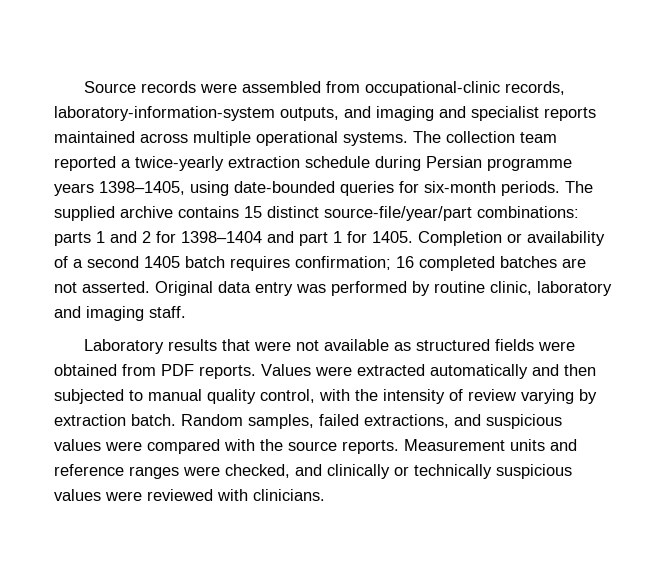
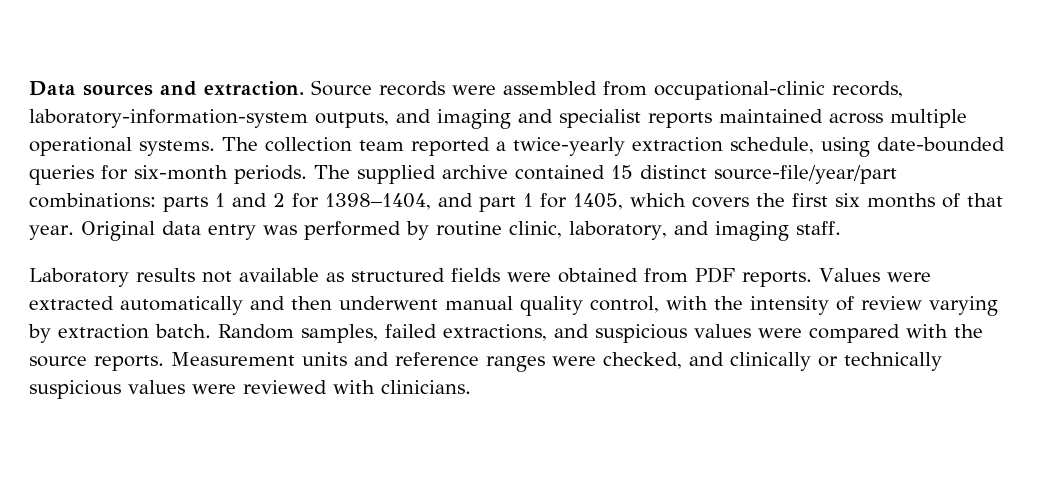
(83, 87) none -> [29,81,304,96] Data sources and extraction.
[305,156,572,171] [54,181,185,196] schedule during Persian programme years 1398–1405, -> [730,137,814,154] schedule,
[178,206,239,218] contains -> [515,165,605,180] contained
[181,231,262,243] 1398–1404 -> [325,193,431,210] 1398–1404,
[372,231,605,246] [54,256,586,271] [54,281,150,293] 1405. Completion or availability of a second 1405 batch requires confirmation; 16 completed batches are not asserted. -> [573,193,1003,210] [29,225,74,240] 1405, which covers the first six months of that year.
[537,281,612,296] laboratory -> [568,221,667,240] laboratory,
[221,339,291,351] that were -> (195, 275) none
[54,389,143,404] subjected to -> [339,296,438,310] underwent

